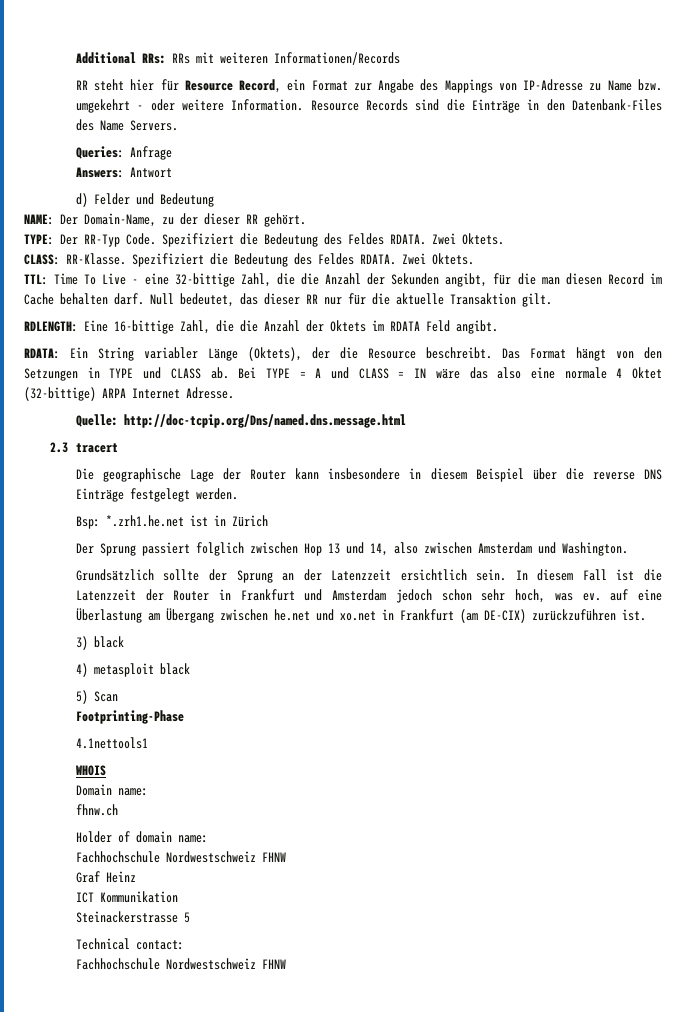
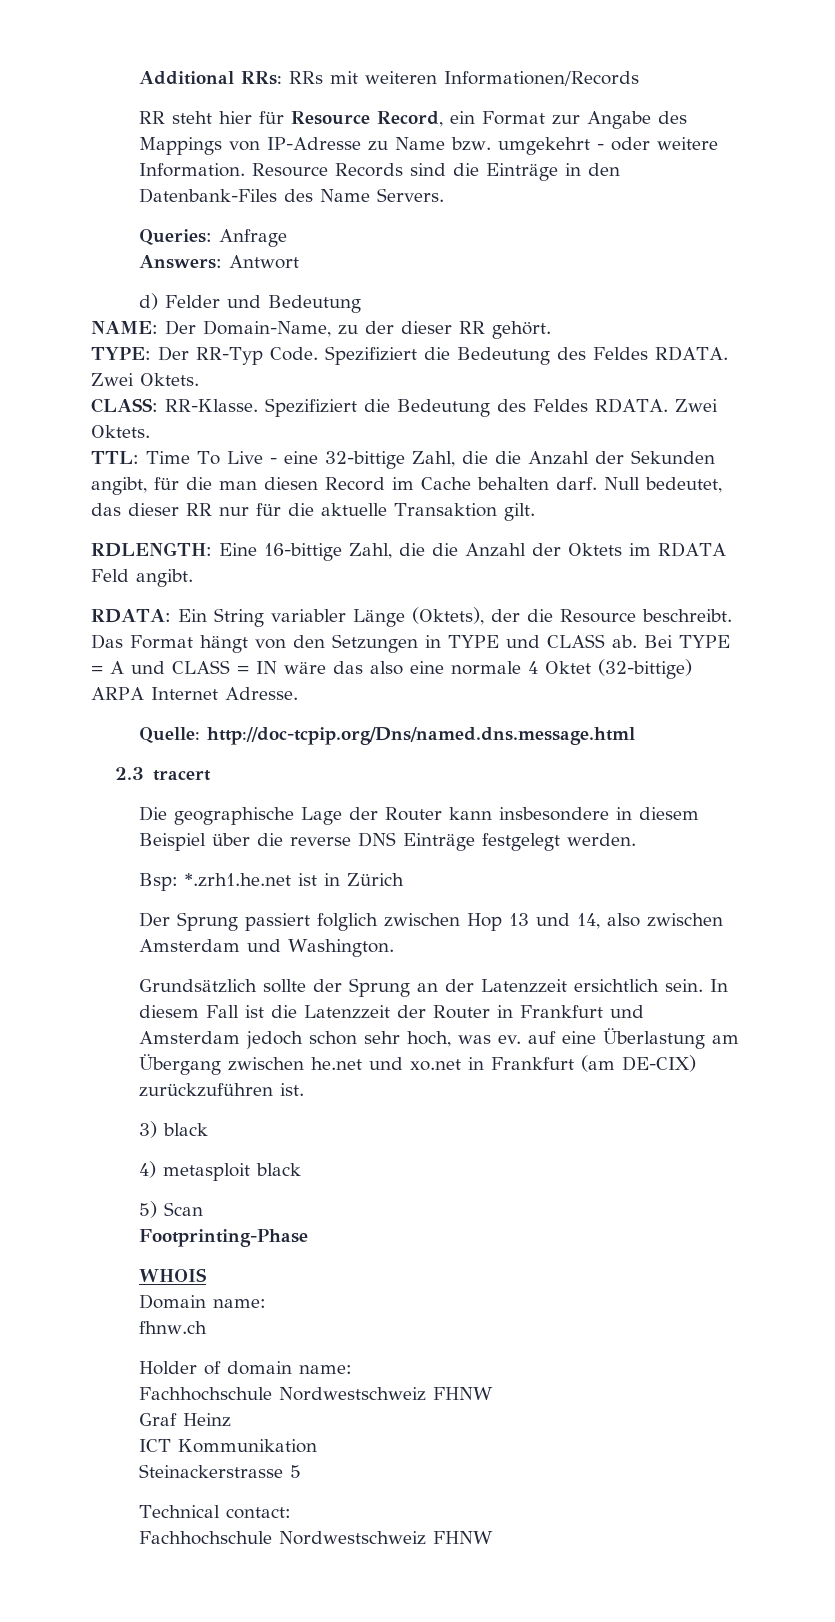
[75,737,148,749] // 4.1nettools1 -> (308, 1238) none

